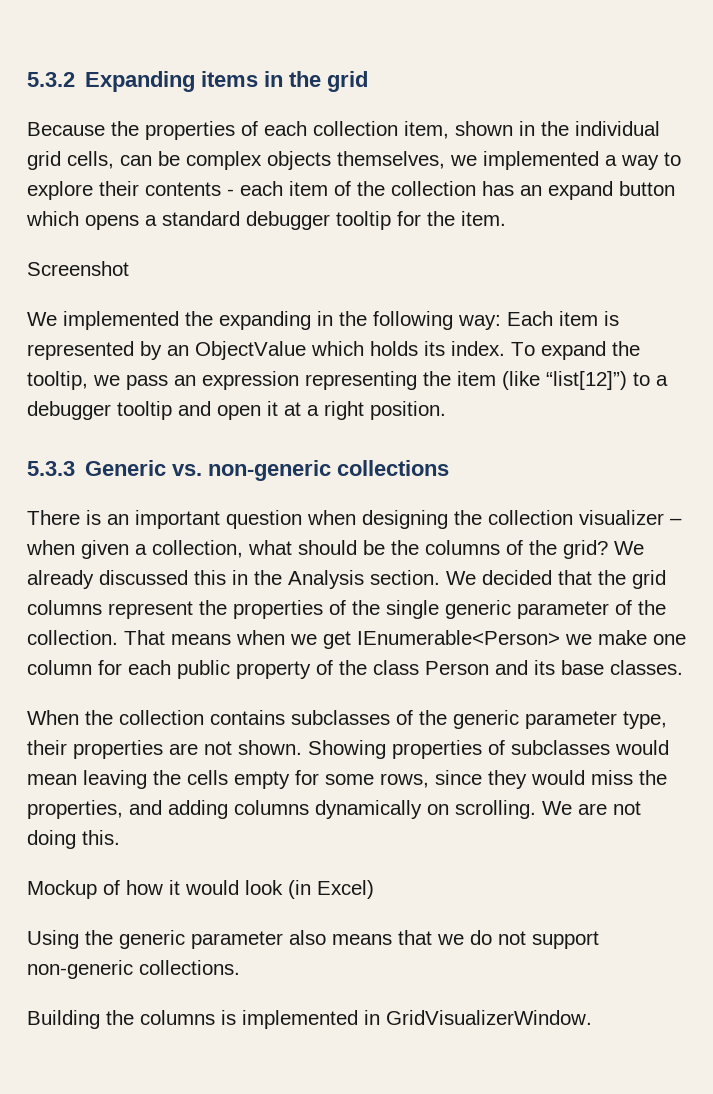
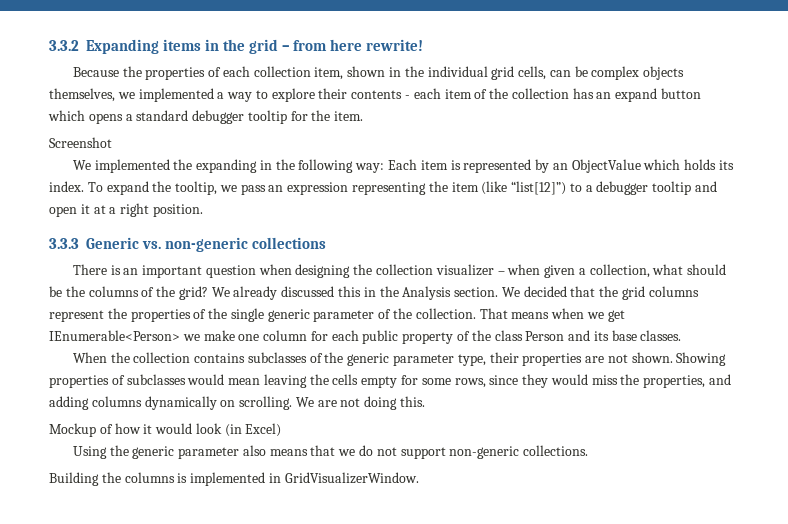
[27,72,75,87] 5.3.2 -> [49,40,79,51] 3.3.2
(369, 81) none -> [281,39,424,51] – from here rewrite!
[27,461,75,476] 5.3.3 -> [49,238,79,249] 3.3.3

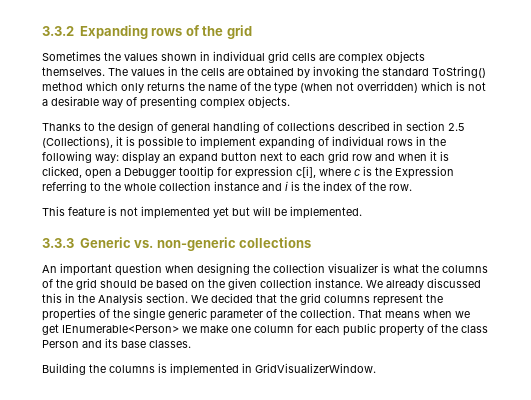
[162,39,424,54] [72,66,685,80] [49,88,702,102] [48,110,364,124] [49,137,112,148] [72,159,735,173] [49,181,718,195] [49,203,203,217] items in the grid – from here rewrite! // Because the properties of each collection item, shown in the individual grid cells, can be complex objects themselves, we implemented a way to explore their contents - each item of the collection has an expand button which opens a standard debugger tooltip for the item. // Screenshot // We implemented the expanding in the following way: Each item is represented by an ObjectValue which holds its index. To expand the tooltip, we pass an expression representing the item (like “list[12]”) to a debugger tooltip and open it at a right position. -> [151,25,252,39] [42,51,425,64] [42,66,486,78] [42,81,486,94] [42,96,290,109] [42,121,465,133] [42,136,446,149] [42,151,449,164] [42,166,454,179] [42,181,412,193] [42,206,362,219] rows of the grid // Sometimes the values shown in individual grid cells are complex objects themselves. The values in the cells are obtained by invoking the standard ToString() method which only returns the name of the type (when not overridden) which is not a desirable way of presenting complex objects. // Thanks to the design of general handling of collections described in section 2.5 (Collections), it is possible to implement expanding of individual rows in the following way: display an expand button next to each grid row and when it is clicked, open a Debugger tooltip for expression c[i], where c is the Expression referring to the whole collection instance and i is the index of the row. // This feature is not implemented yet but will be implemented.
[72,264,139,275] There is an -> [42,265,57,273] An
[497,264,727,278] [49,286,208,300] – when given a collection, what should be the columns of the grid? -> [381,263,488,273] [42,278,363,290] is what the columns of the grid should be based on the given collection instance.
[72,352,727,366] [49,374,732,388] [49,396,426,410] [49,423,282,437] [72,445,589,459] // When the collection contains subclasses of the generic parameter type, their properties are not shown. Showing properties of subclasses would mean leaving the cells empty for some rows, since they would miss the properties, and adding columns dynamically on scrolling. We are not doing this. // Mockup of how it would look (in Excel) // Using the generic parameter also means that we do not support non-generic collections. -> (191, 344) none

